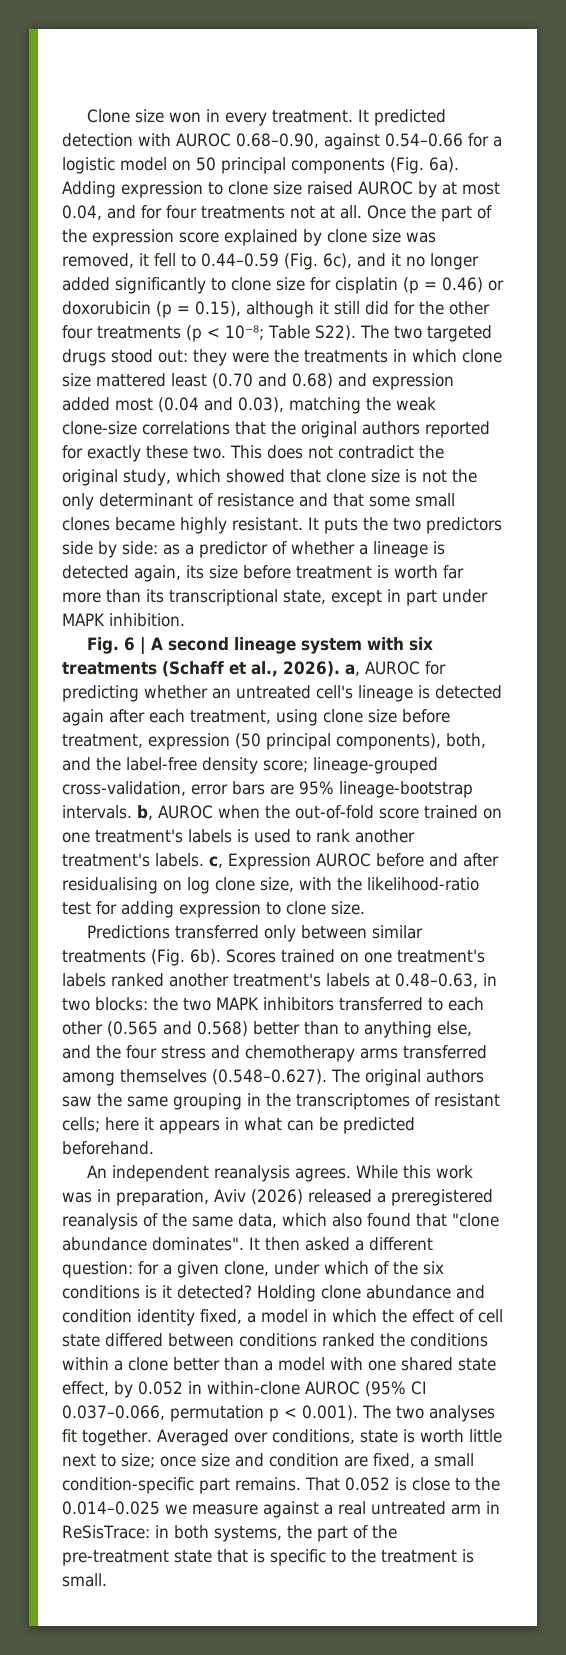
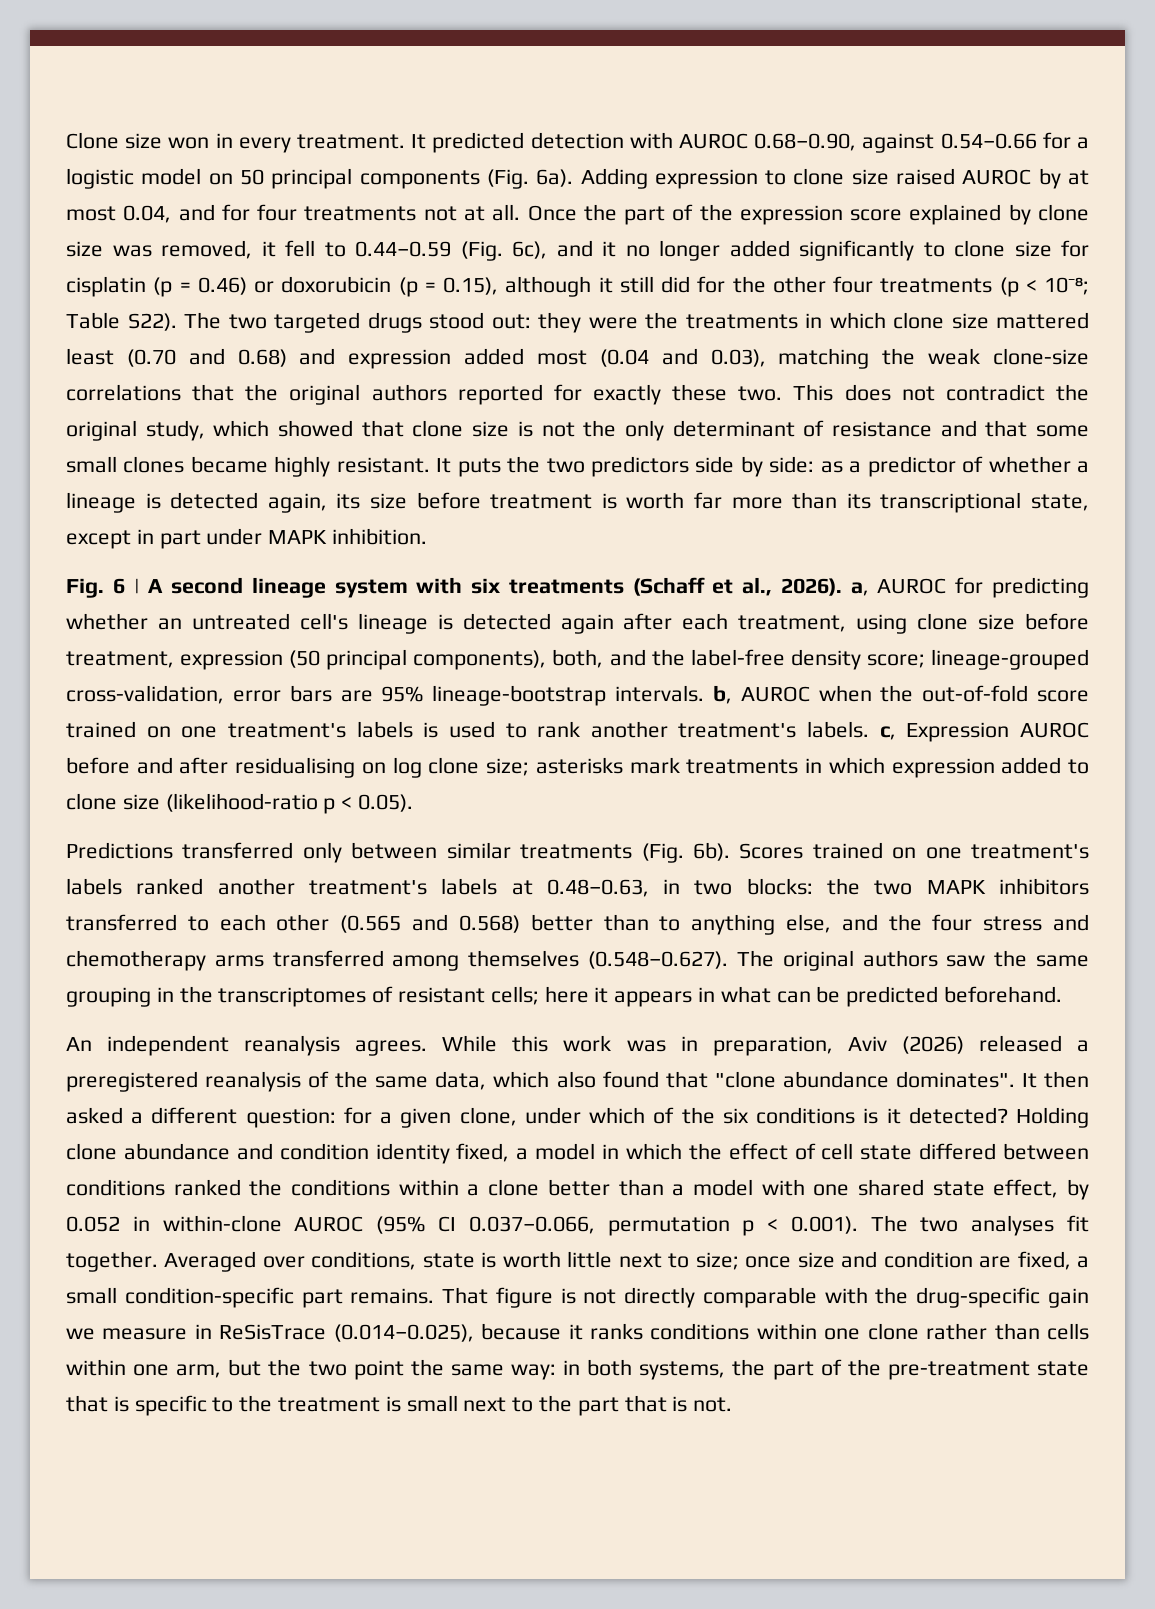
[260,877,479,892] [62,901,365,918] size, with the likelihood-ratio test for adding expression to clone size. -> [486,757,1090,778] [66,793,414,814] size; asterisks mark treatments in which expression added to clone size (likelihood-ratio p < 0.05).
[345,1477,500,1491] [62,1501,500,1518] [62,1525,150,1539] 0.052 is close to the 0.014–0.025 we measure against a real untreated arm in ReSisTrace: -> [495,1287,1089,1308] [66,1323,1089,1342] [66,1359,556,1380] figure is not directly comparable with the drug-specific gain we measure in ReSisTrace (0.014–0.025), because it ranks conditions within one clone rather than cells within one arm, but the two point the same way:
[62,1573,107,1587] small. -> [406,1395,733,1416] small next to the part that is not.

